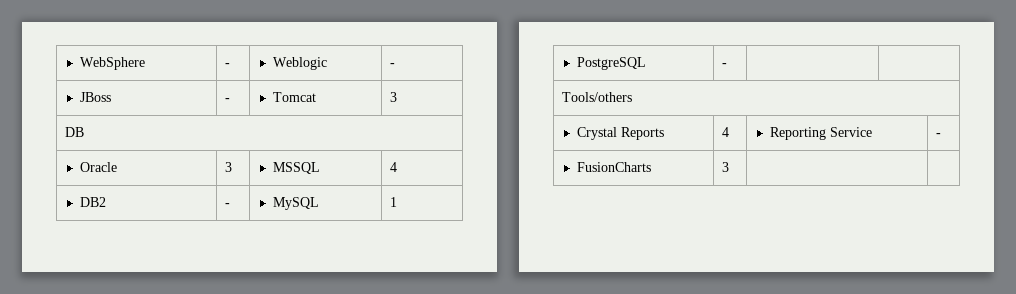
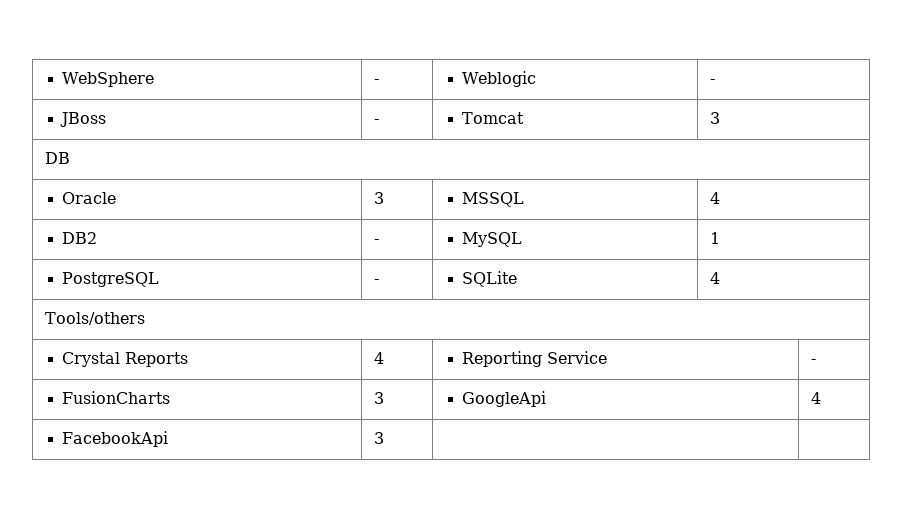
(727, 65) | -> [462,271,518,287] [709,272,720,284] SQLite | 4
(729, 167) none -> [462,391,547,407] [810,392,821,404] [62,431,169,447] [373,432,384,444] | GoogleApi | 4 // FacebookApi | 3

